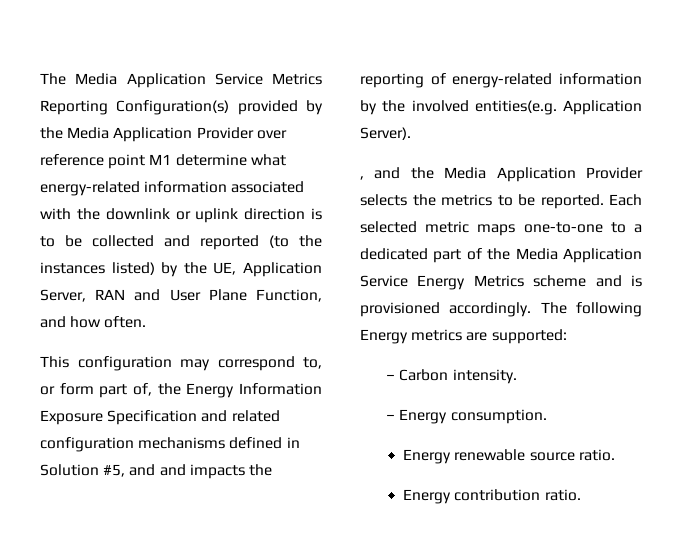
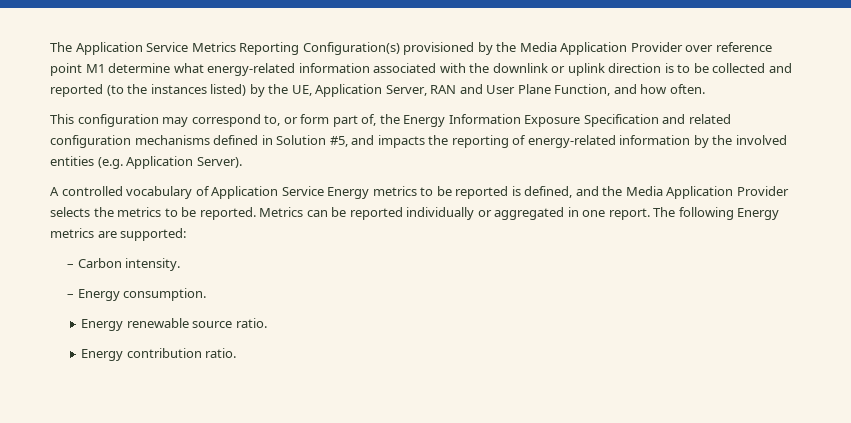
[40,73,118,85] The Media -> [50,42,72,52] The
[237,100,298,115] provided -> [403,42,475,55] provisioned
[159,464,186,476] and -> (375, 140) none
[474,100,557,115] entities(e.g. -> [50,156,123,169] entities (e.g.
[360,176,364,180] , -> [50,186,573,199] A controlled vocabulary of Application Service Energy metrics to be reported is defined,
[609,194,642,206] [360,221,642,236] [360,248,642,263] [360,275,642,290] [360,302,532,317] Each selected metric maps one-to-one to a dedicated part of the Media Application Service Energy Metrics scheme and is provisioned accordingly. -> [259,207,650,220] Metrics can be reported individually or aggregated in one report.

